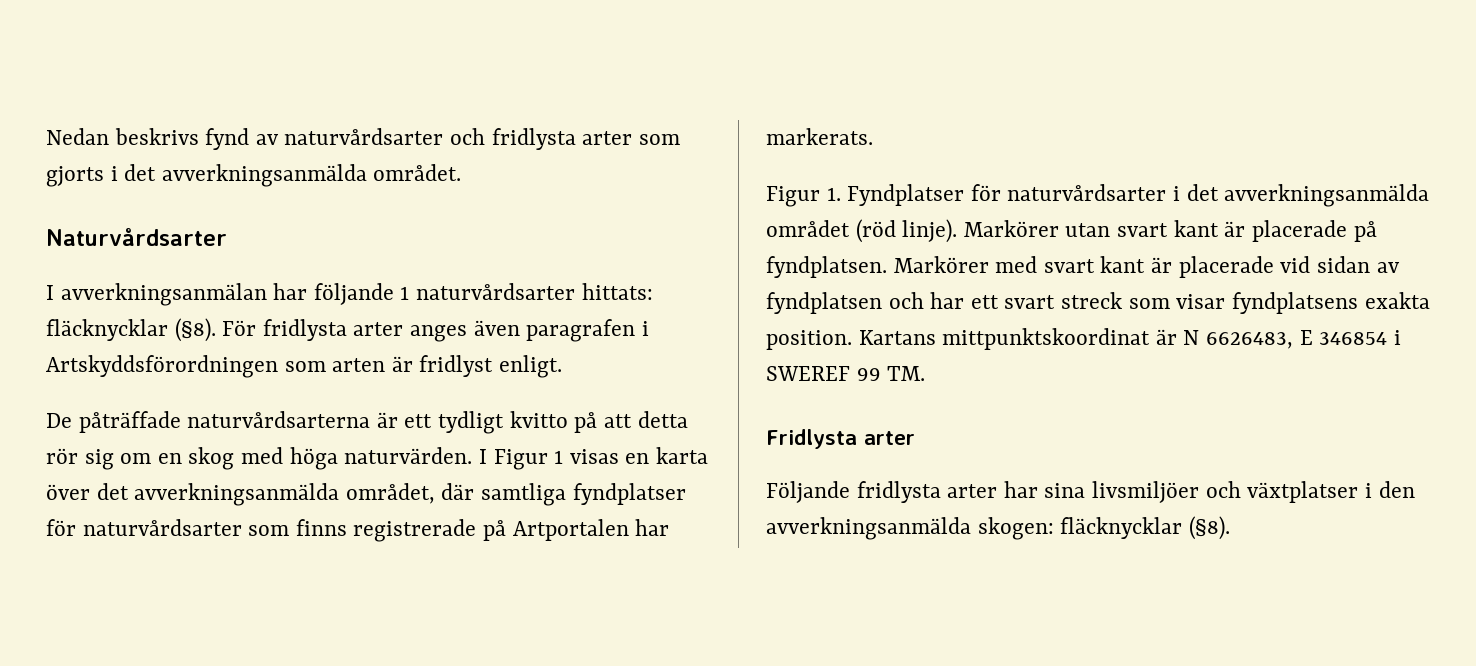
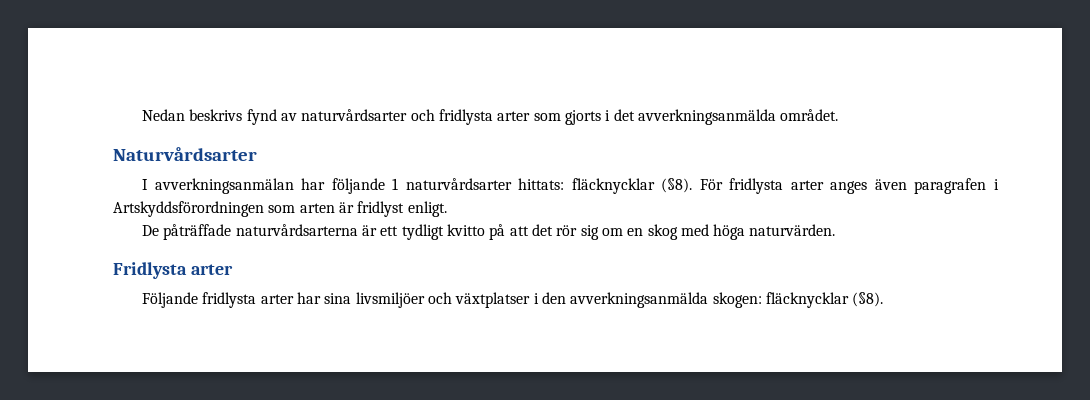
[637,411,688,428] detta -> [531,224,553,236] det
[478,447,708,470] [46,483,686,506] [46,519,670,542] [766,128,873,145] [766,184,1430,207] [766,219,1377,243] [766,256,1400,278] [766,292,1430,314] [766,328,1401,350] [766,366,926,381] I Figur 1 visas en karta över det avverkningsanmälda området, där samtliga fyndplatser för naturvårdsarter som finns registrerade på Artportalen har markerats. // Figur 1. Fyndplatser för naturvårdsarter i det avverkningsanmälda området (röd linje). Markörer utan svart kant är placerade på fyndplatsen. Markörer med svart kant är placerade vid sidan av fyndplatsen och har ett svart streck som visar fyndplatsens exakta position. Kartans mittpunktskoordinat är N 6626483, E 346854 i SWEREF 99 TM. -> (836, 230) none

